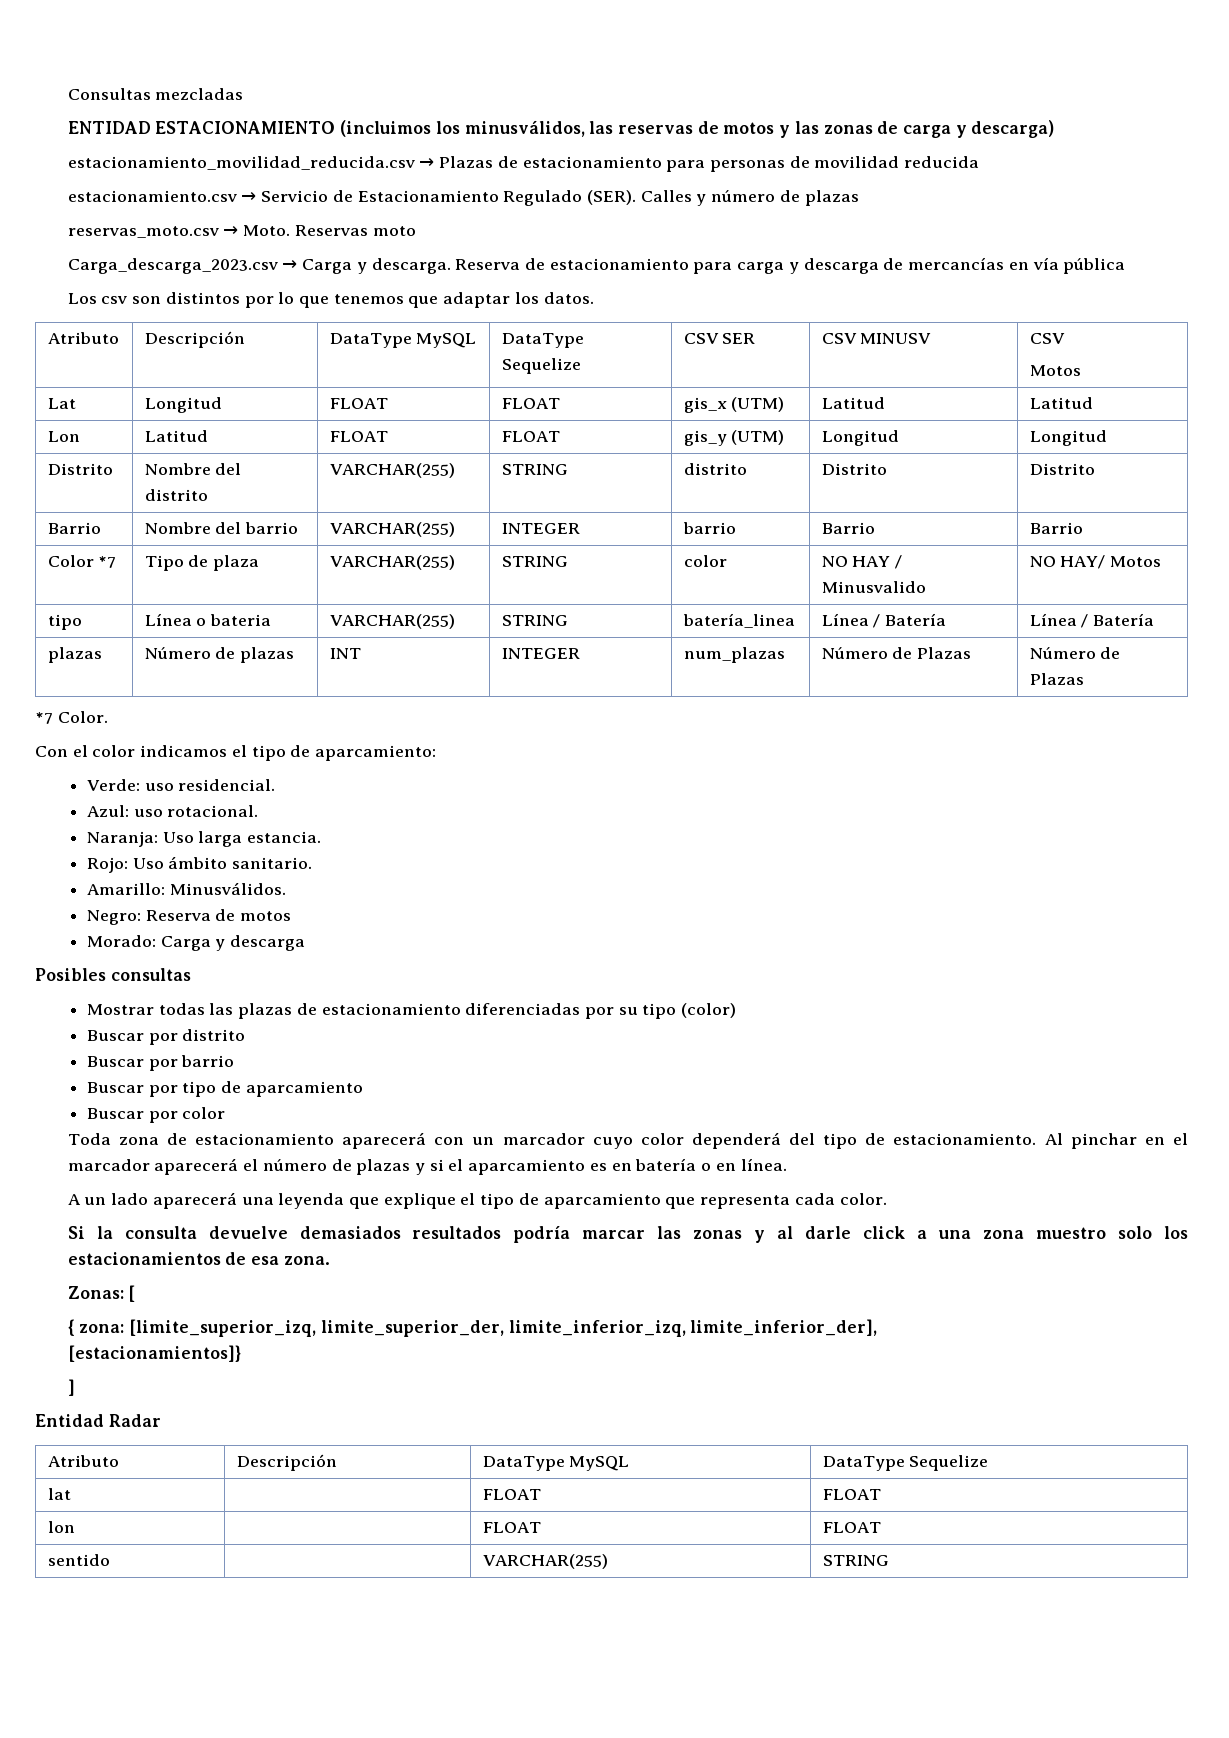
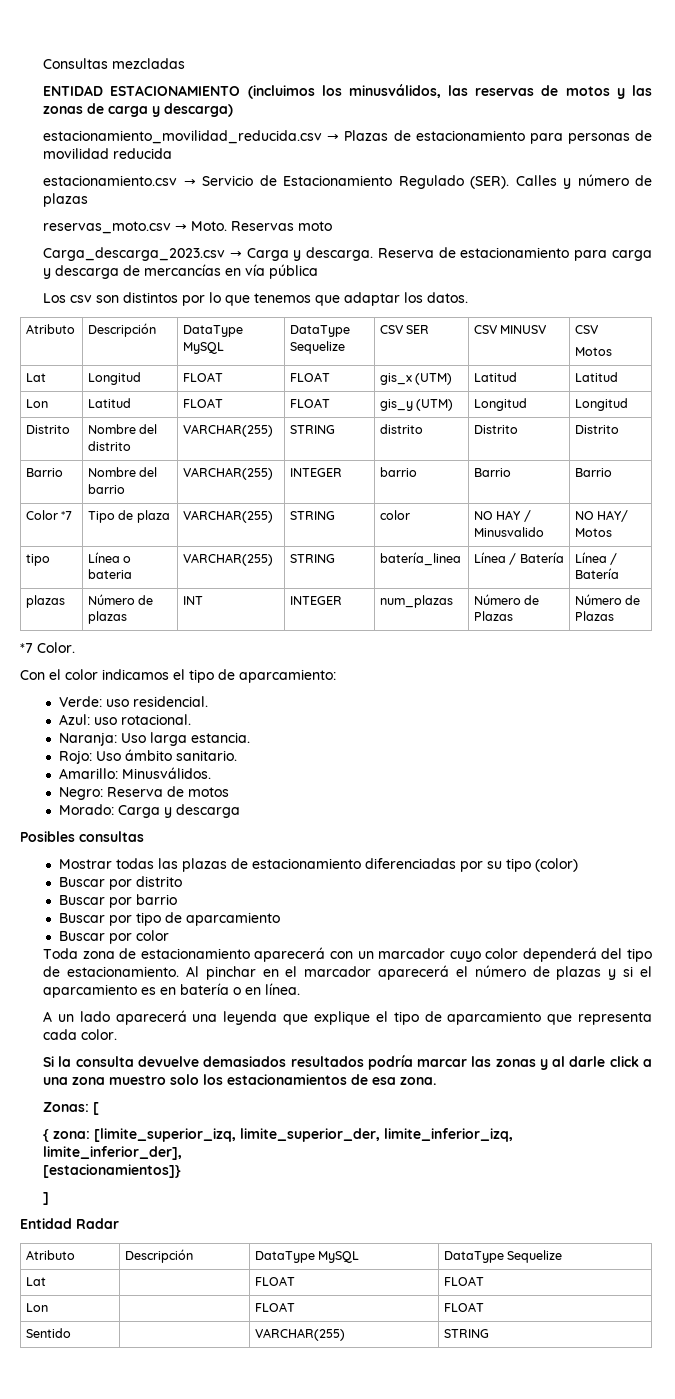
[47,1488,71,1500] [482,1489,541,1500] [822,1489,881,1500] [47,1521,75,1533] [482,1522,541,1533] [822,1522,881,1533] [47,1554,110,1566] lat | | FLOAT | FLOAT // lon | | FLOAT | FLOAT // sentido -> [26,1277,47,1286] [255,1276,296,1286] [444,1276,485,1286] [26,1303,49,1312] [255,1302,296,1312] [444,1302,485,1312] [26,1328,72,1338] Lat | | FLOAT | FLOAT // Lon | | FLOAT | FLOAT // Sentido

